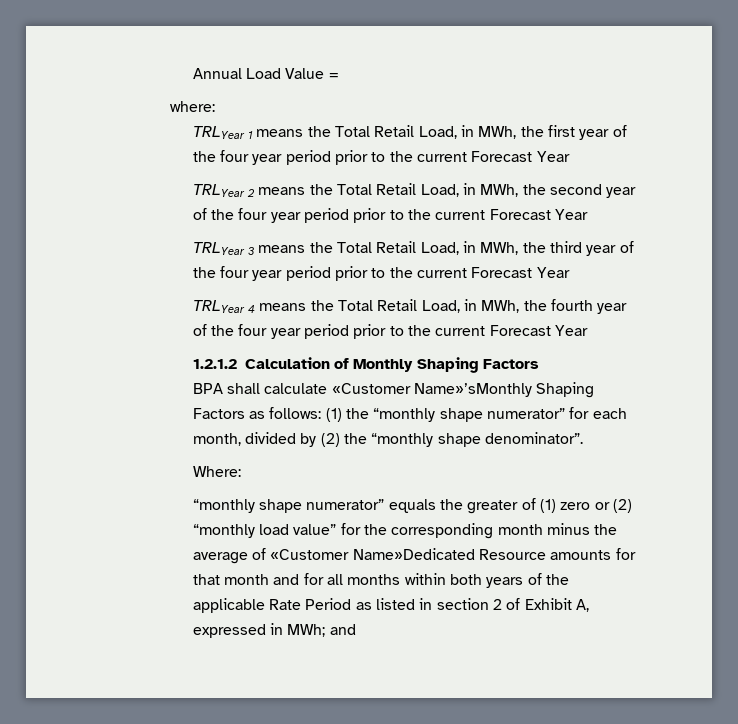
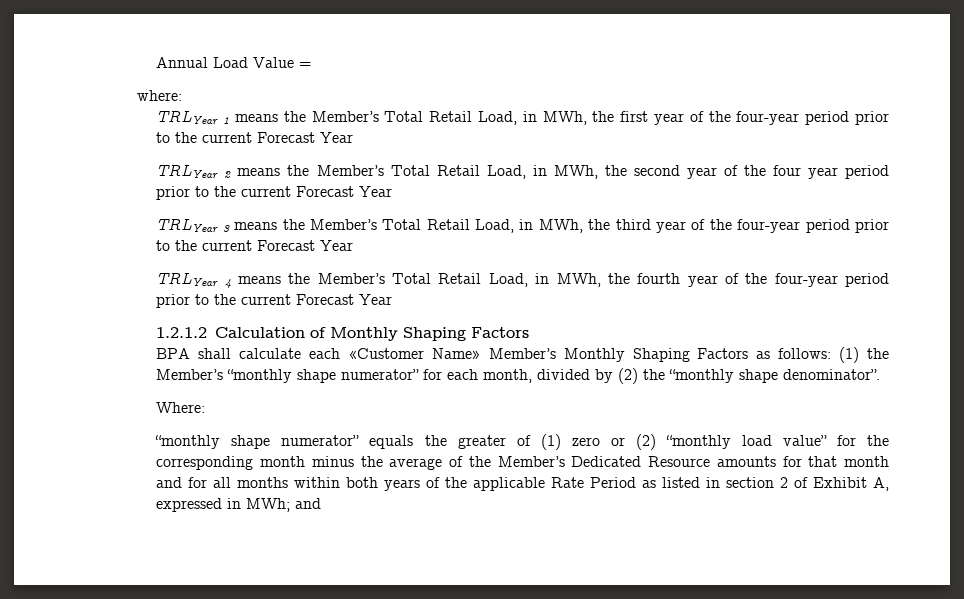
(331, 131) none -> [311,111,379,122] Member’s
[220,150,283,165] four year -> [736,111,800,125] four-year
(333, 189) none -> [316,165,384,176] Member’s
(333, 247) none -> [309,219,377,230] Member’s
[220,266,283,281] four year -> [737,219,801,233] four-year
(334, 305) none -> [317,273,385,284] Member’s
[238,324,301,339] four year -> [774,273,838,287] four-year
[331,383,533,397] «Customer Name»’sMonthly -> [309,348,625,362] each «Customer Name» Member’s Monthly
(370, 413) none -> [156,369,224,380] Member’s
[270,548,475,560] «Customer Name»Dedicated -> [468,456,642,467] the Member’s Dedicated

